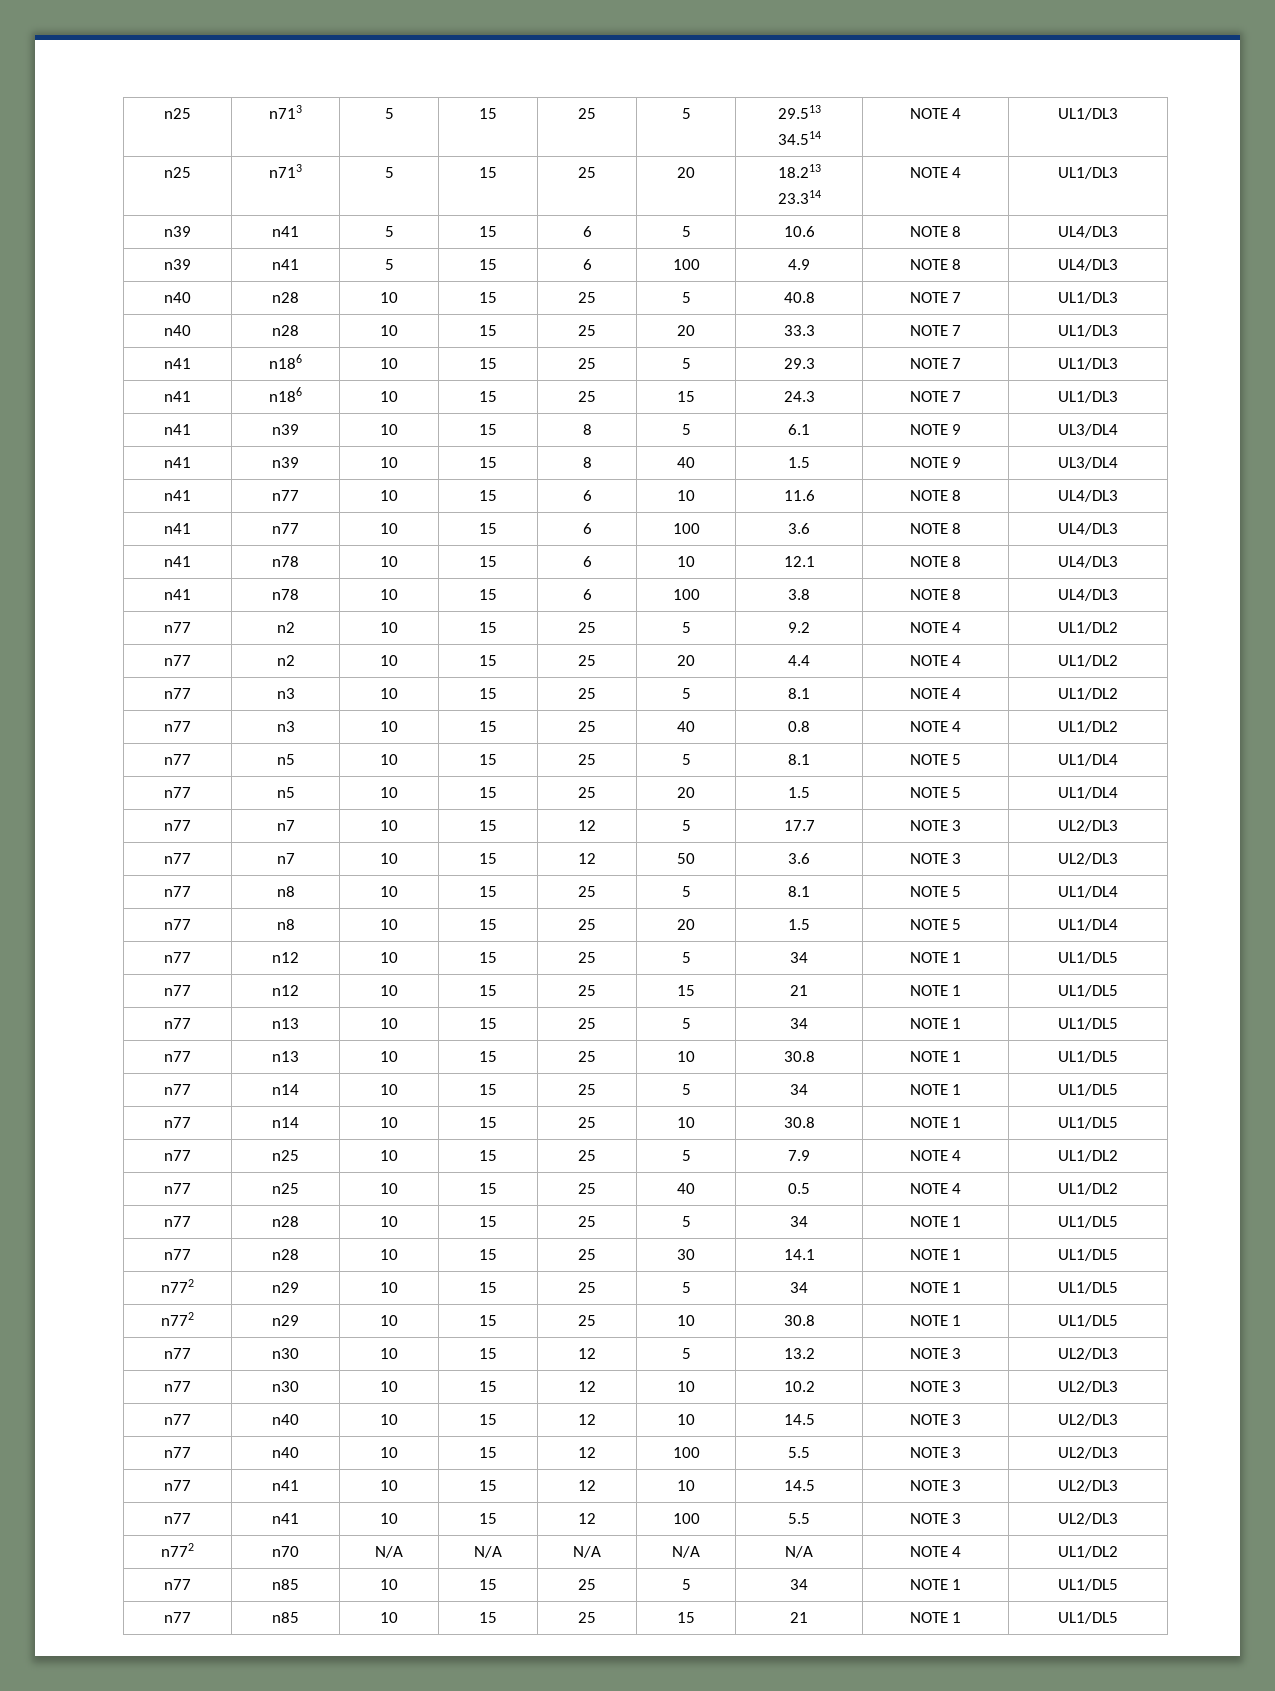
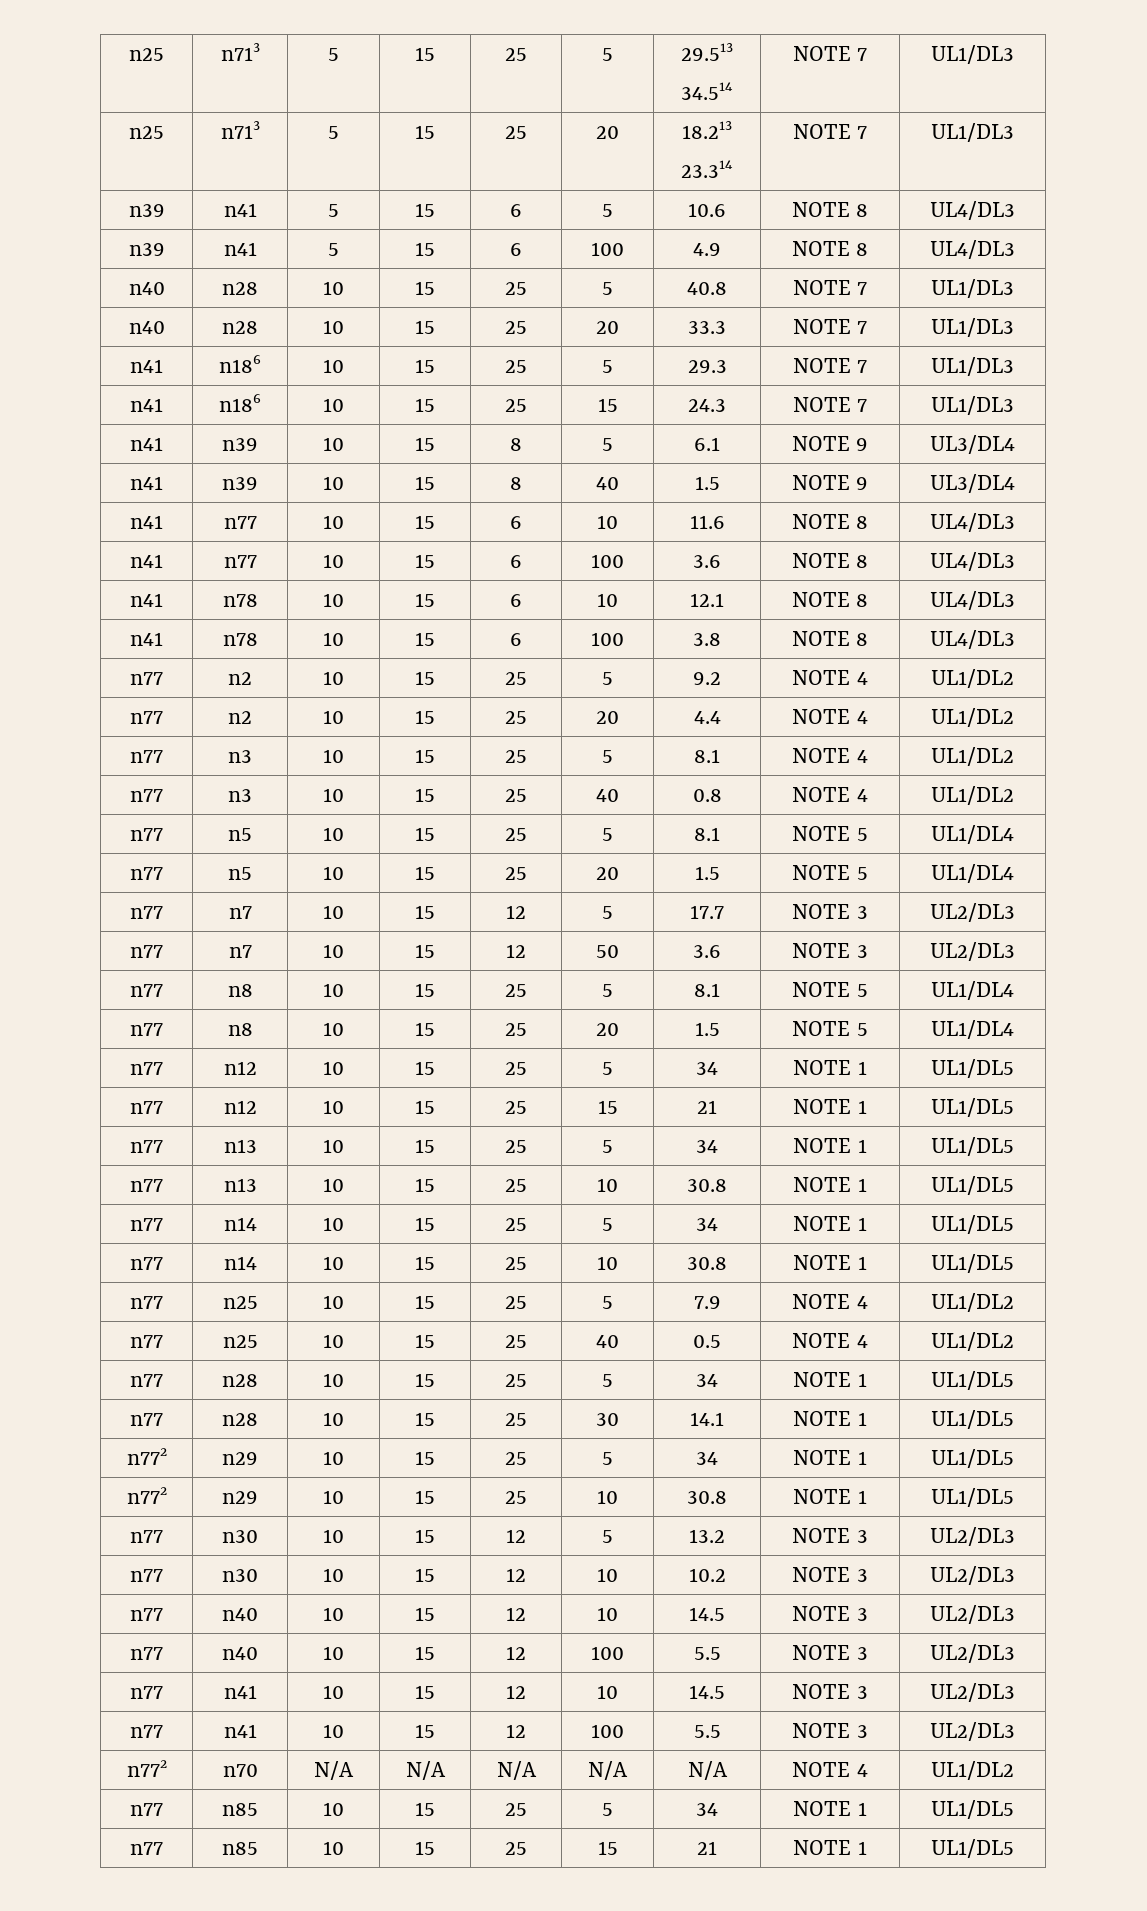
[952,108,962,119] 4 -> [857,48,868,61] 7
[952,167,962,178] 4 -> [857,126,868,139] 7

